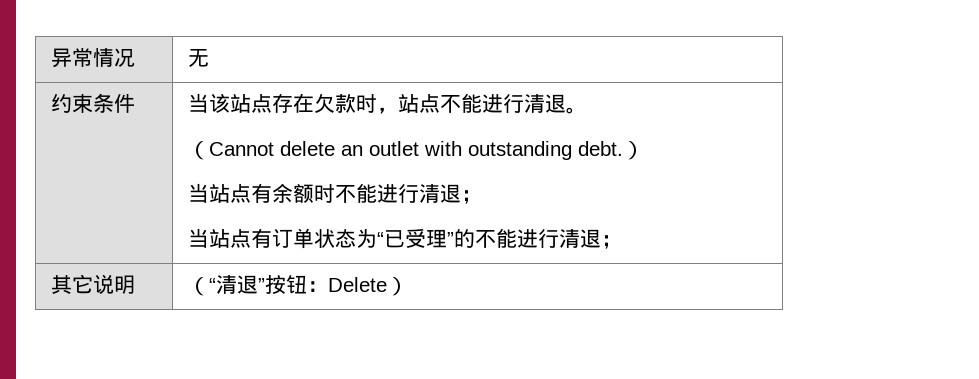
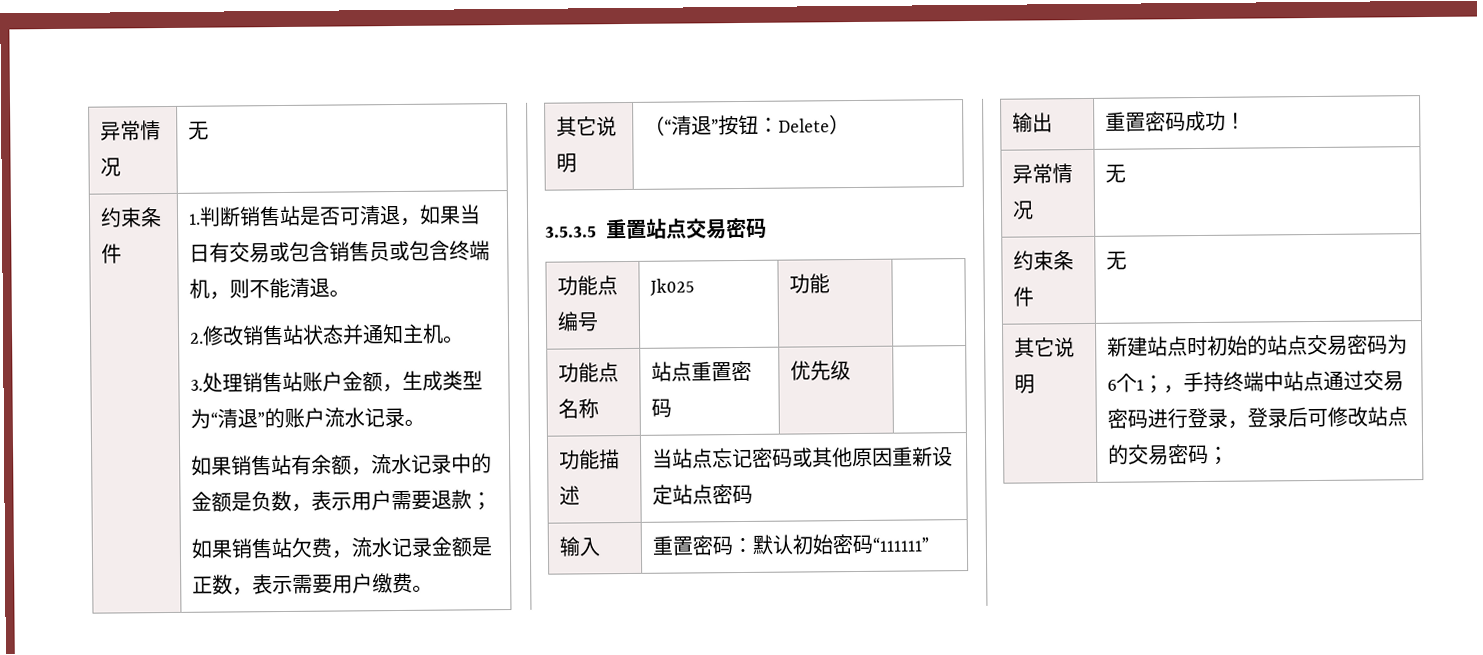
[50,48,135,68] [187,49,209,67] [50,93,135,113] [187,93,587,114] [187,140,644,160] [187,183,482,204] [187,228,622,249] 异常情况 | 无 // 约束条件 | 当该站点存在欠款时，站点不能进行清退。 // （Cannot delete an outlet with outstanding debt.） // 当站点有余额时不能进行清退； // 当站点有订单状态为“已受理”的不能进行清退； -> [100,120,162,141] [100,157,122,177] [188,121,210,140] [100,207,163,228] [101,243,123,264] [188,204,482,227] [189,240,491,264] [189,277,351,300] [190,323,465,346] [190,370,484,393] [190,407,426,429] [191,453,493,476] [191,489,493,512] [191,536,493,559] [192,572,434,596] 异常情况 | 无 // 约束条件 | 1.判断销售站是否可清退，如果当日有交易或包含销售员或包含终端机，则不能清退。 // 2.修改销售站状态并通知主机。 // 3.处理销售站账户金额，生成类型为“清退”的账户流水记录。 // 如果销售站有余额，流水记录中的金额是负数，表示用户需要退款； // 如果销售站欠费，流水记录金额是正数，表示需要用户缴费。
(408, 286) none -> [545,217,767,240] [557,275,619,296] [557,311,600,332] [650,278,696,296] [789,273,831,294] [558,362,620,383] [558,398,600,419] [651,360,753,382] [651,398,673,418] [790,360,852,381] [559,449,621,470] [559,485,581,506] [652,446,954,469] [652,484,754,505] [559,536,601,557] [652,534,930,556] [1012,112,1054,133] [1105,110,1247,132] [1012,163,1074,184] [1012,200,1035,220] [1105,164,1127,183] [1013,250,1075,271] [1013,286,1035,307] [1106,251,1128,270] [1014,337,1076,358] [1014,374,1036,394] [1107,334,1409,357] [1107,370,1405,394] [1107,406,1409,429] [1108,444,1230,466] // 3.5.3.5重置站点交易密码 // 功能点编号 | Jk025 | 功能 | // 功能点名称 | 站点重置密码 | 优先级 | // 功能描述 | 当站点忘记密码或其他原因重新设定站点密码 // 输入 | 重置密码：默认初始密码“111111” // 输出 | 重置密码成功！ // 异常情况 | 无 // 约束条件 | 无 // 其它说明 | 新建站点时初始的站点交易密码为6个1；，手持终端中站点通过交易密码进行登录，登录后可修改站点的交易密码；

